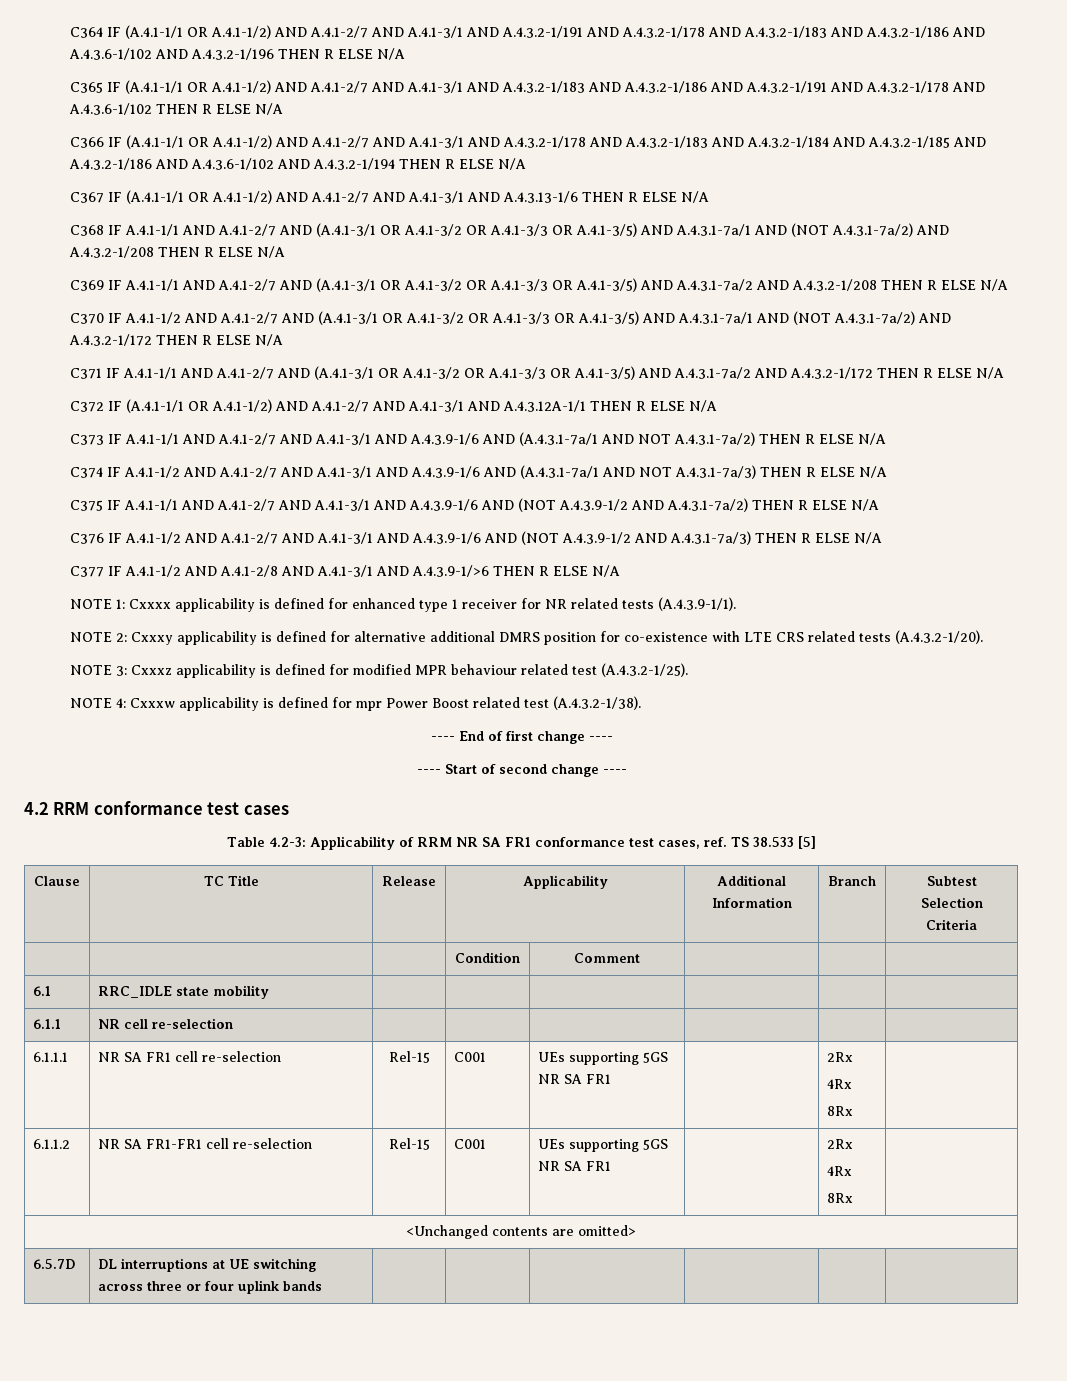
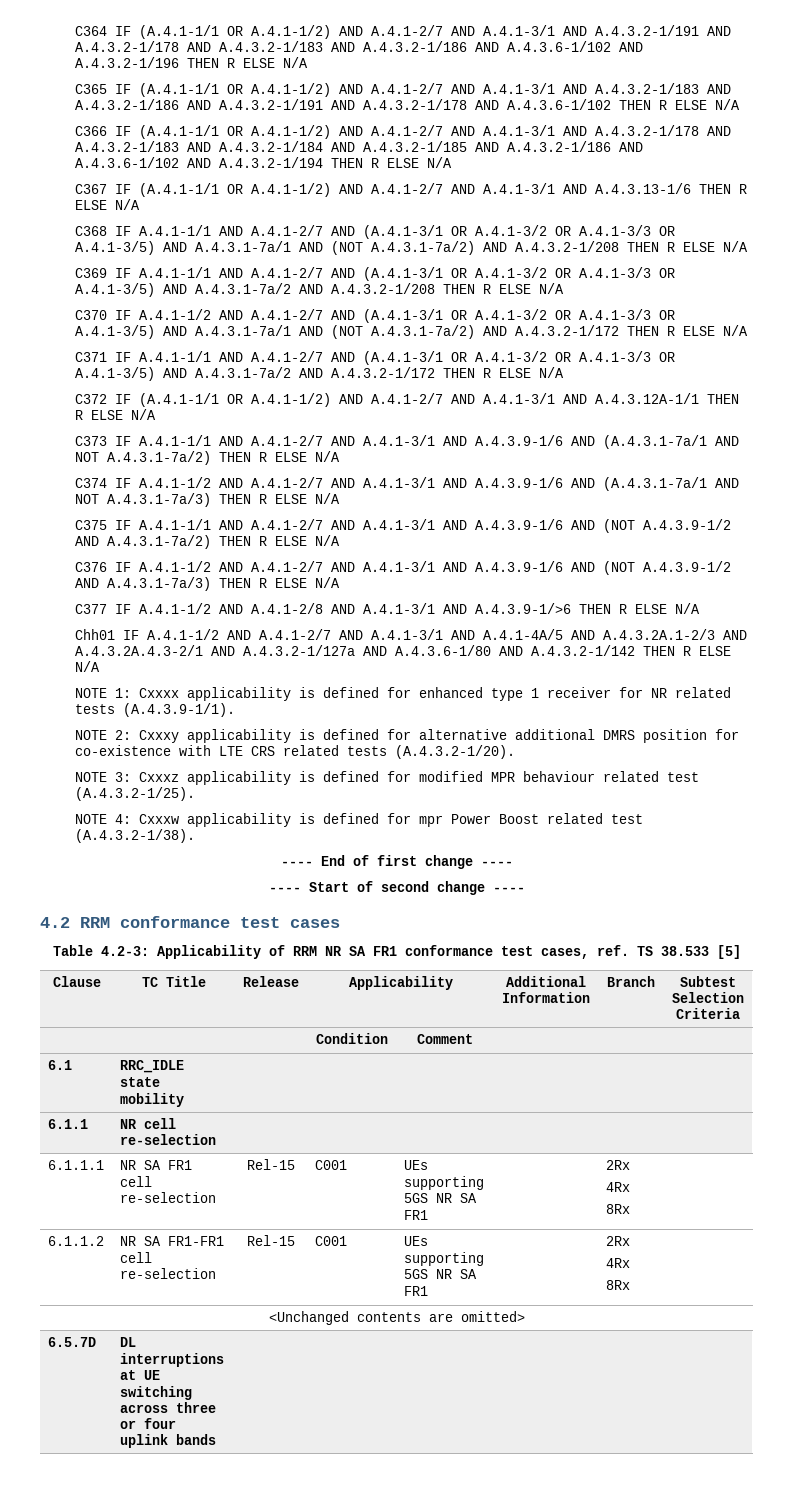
(621, 571) none -> [74,629,747,640] [74,645,731,656] [74,661,100,672] // Chh01 IF A.4.1-1/2 AND A.4.1-2/7 AND A.4.1-3/1 AND A.4.1-4A/5 AND A.4.3.2A.1-2/3 AND A.4.3.2A.4.3-2/1 AND A.4.3.2-1/127a AND A.4.3.6-1/80 AND A.4.3.2-1/142 THEN R ELSE N/A

